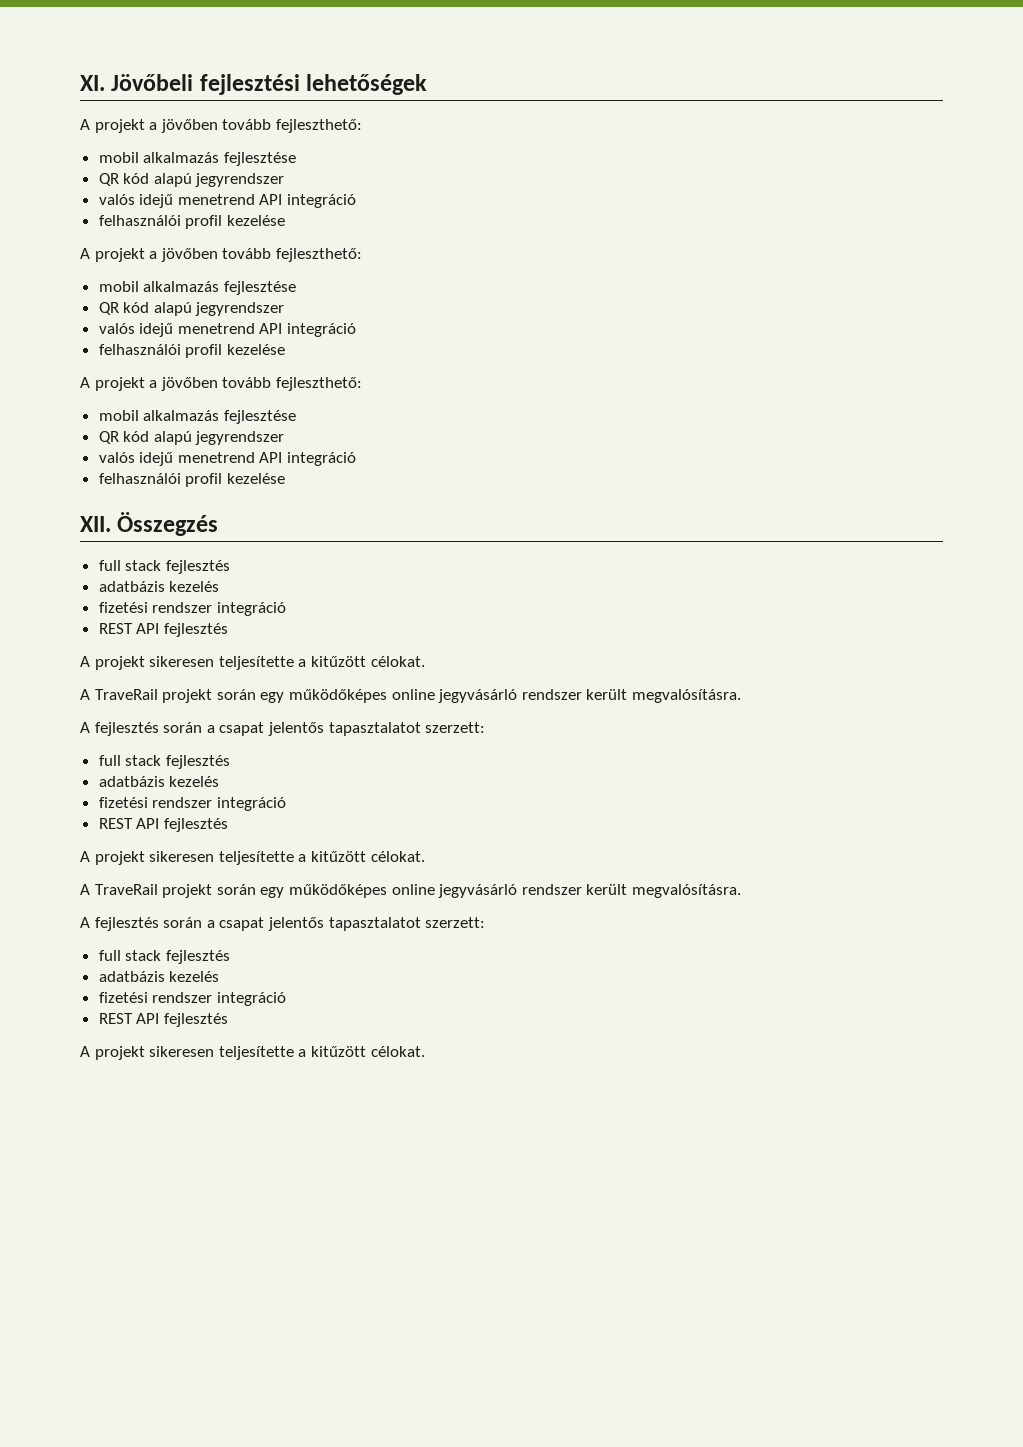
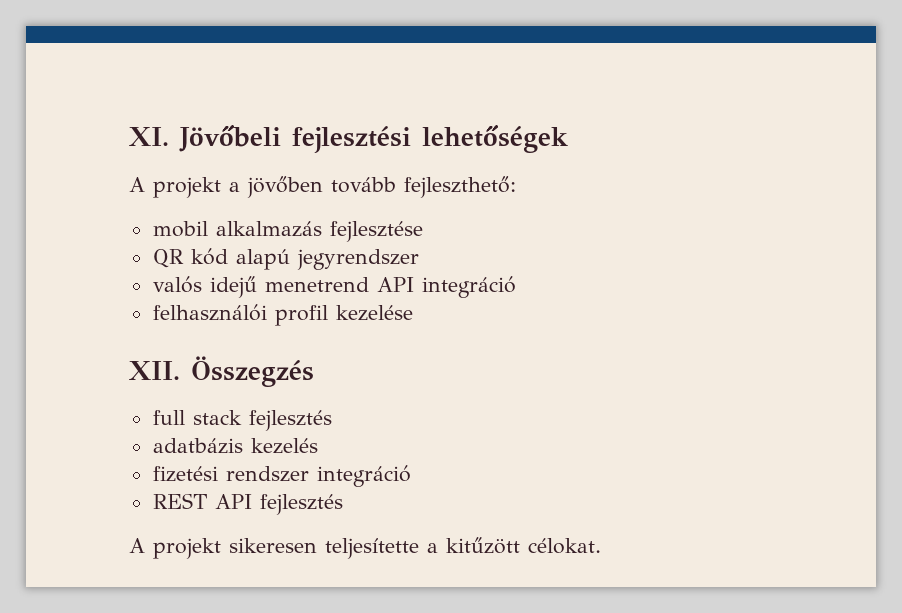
[80,248,362,262] [98,281,296,295] [98,302,285,316] [98,323,357,337] [98,344,285,358] [80,377,362,391] [98,410,296,424] [98,431,285,445] [98,452,357,466] [98,473,285,487] // A projekt a jövőben tovább fejleszthető: // mobil alkalmazás fejlesztése // QR kód alapú jegyrendszer // valós idejű menetrend API integráció // felhasználói profil kezelése // A projekt a jövőben tovább fejleszthető: // mobil alkalmazás fejlesztése // QR kód alapú jegyrendszer // valós idejű menetrend API integráció // felhasználói profil kezelése -> (413, 313) none
[80,689,741,703] [80,722,486,736] [98,755,230,769] [98,776,220,787] [98,797,286,811] [98,818,228,832] [80,851,425,865] [80,884,741,898] [80,917,486,931] [98,950,230,964] [98,971,220,982] [98,992,286,1006] [98,1013,228,1027] [80,1046,425,1060] // A TraveRail projekt során egy működőképes online jegyvásárló rendszer került megvalósításra. // A fejlesztés során a csapat jelentős tapasztalatot szerzett: // full stack fejlesztés // adatbázis kezelés // fizetési rendszer integráció // REST API fejlesztés // A projekt sikeresen teljesítette a kitűzött célokat. // A TraveRail projekt során egy működőképes online jegyvásárló rendszer került megvalósításra. // A fejlesztés során a csapat jelentős tapasztalatot szerzett: // full stack fejlesztés // adatbázis kezelés // fizetési rendszer integráció // REST API fejlesztés // A projekt sikeresen teljesítette a kitűzött célokat. -> (601, 546) none

